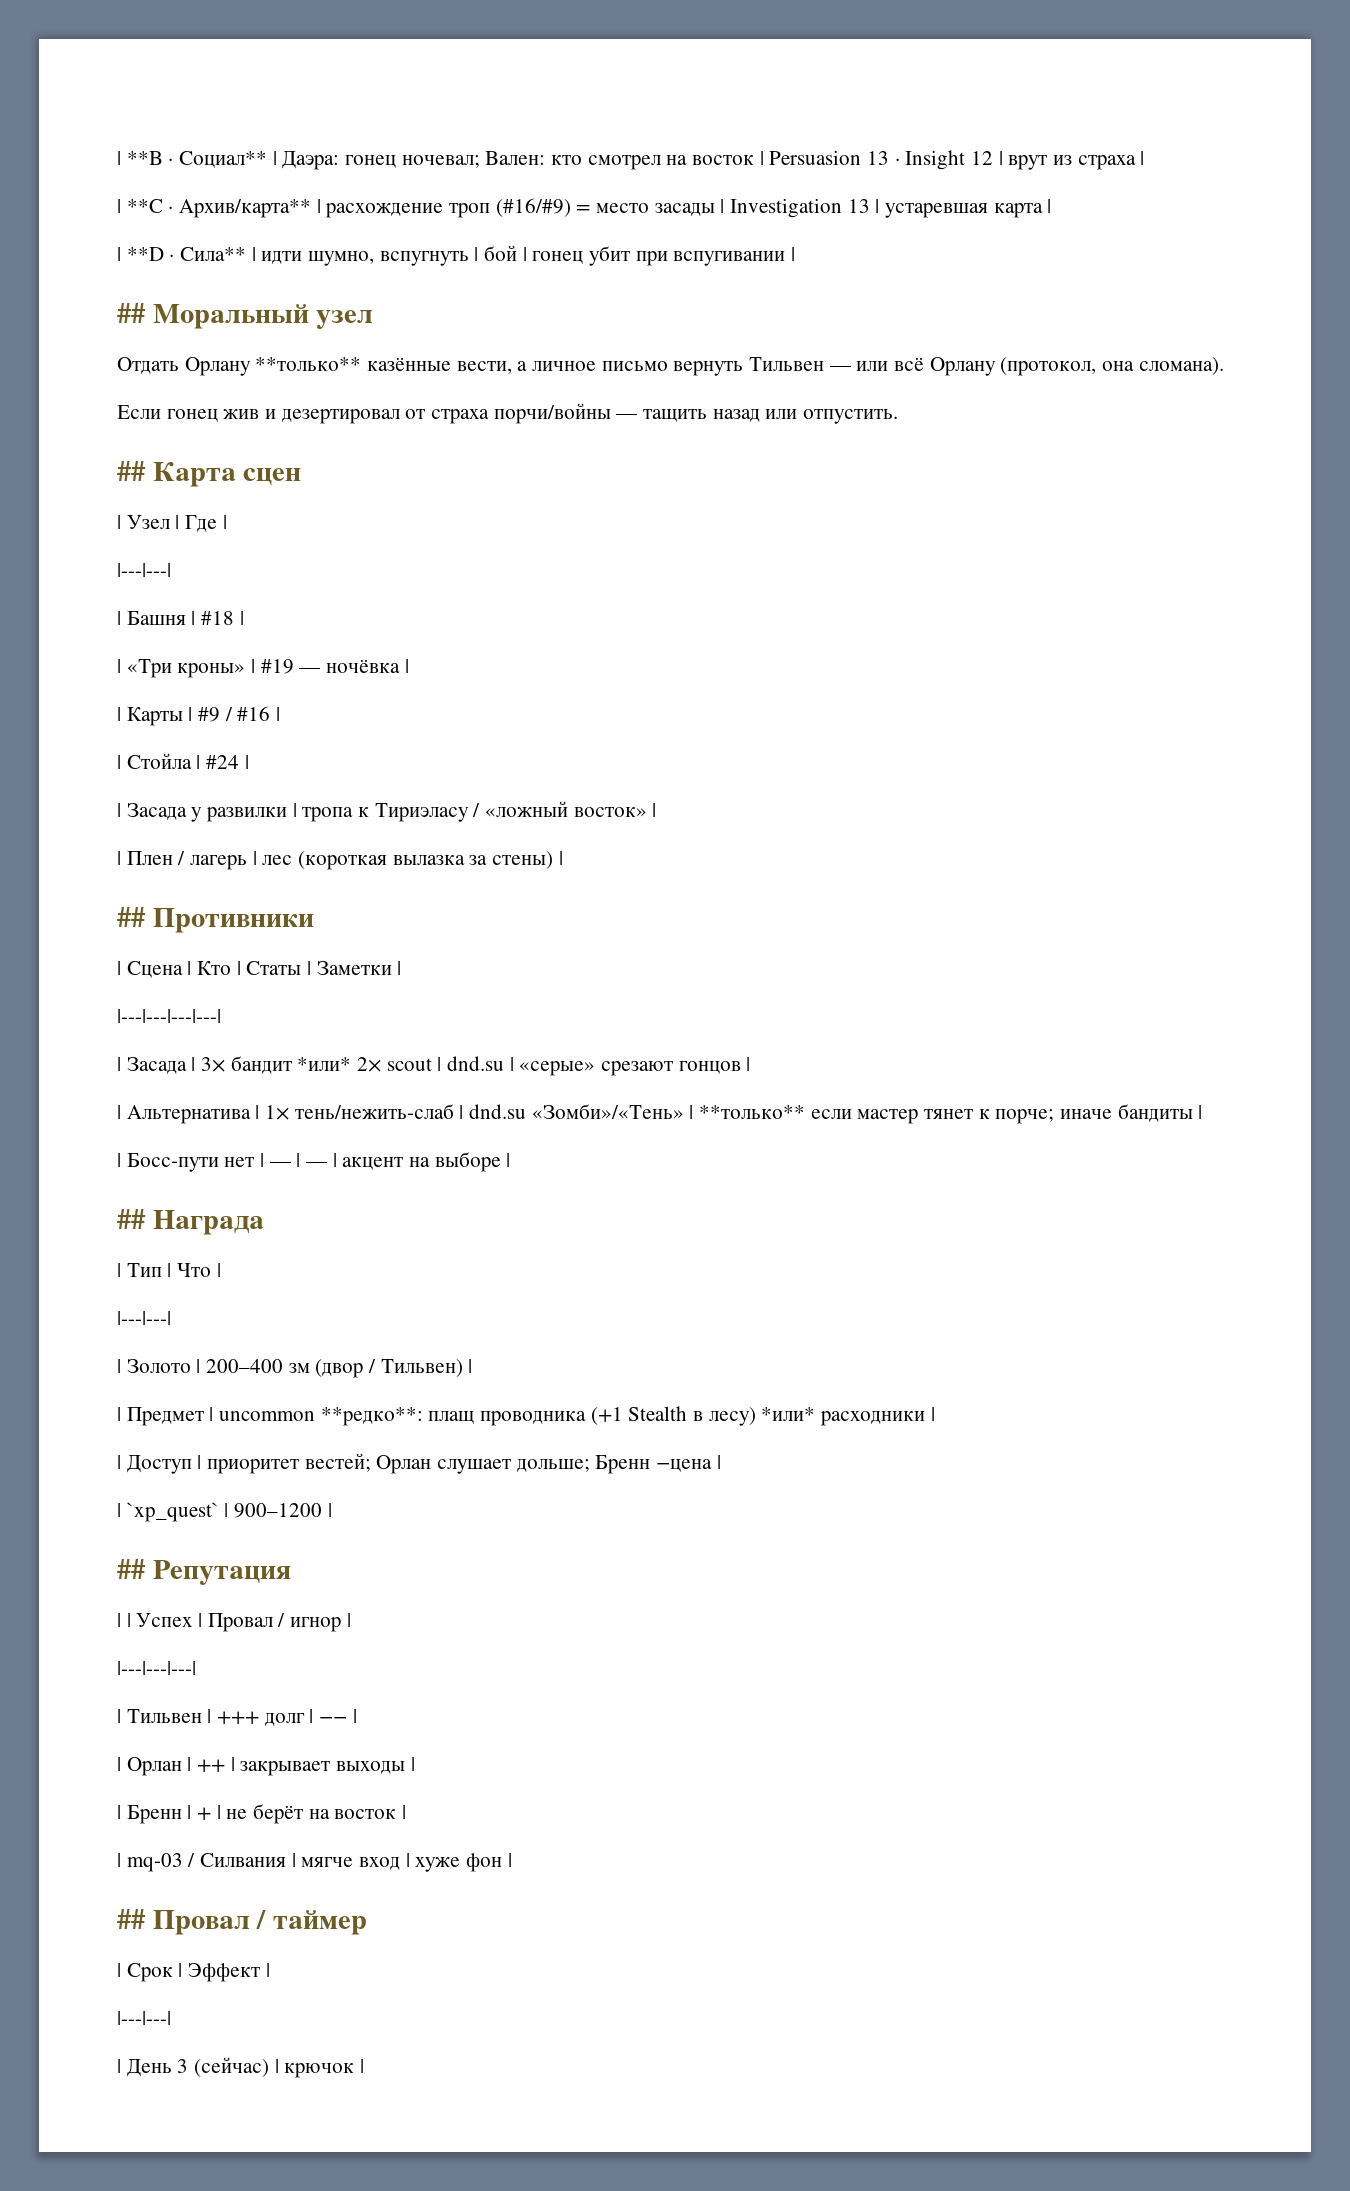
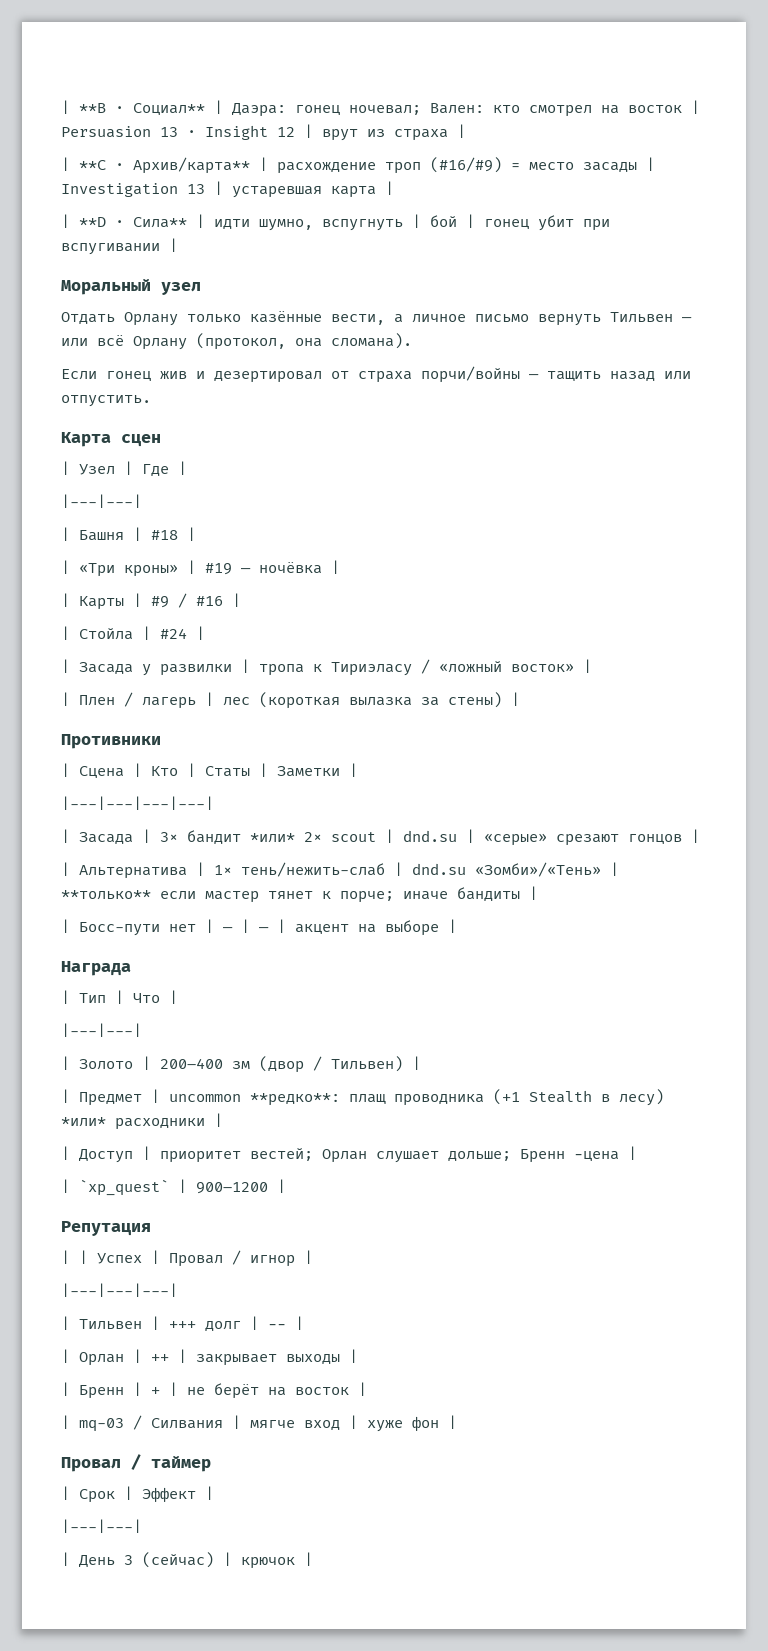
[117,303,146,323] ## -> (178, 245) none
[255,357,362,371] **только** -> [187,314,241,323] только
[117,461,146,481] ## -> (151, 401) none
[117,907,146,927] ## -> (520, 699) none
[117,1209,146,1229] ## -> (457, 926) none
[117,1559,146,1579] ## -> (286, 1186) none
[117,1909,146,1929] ## -> (457, 1422) none

